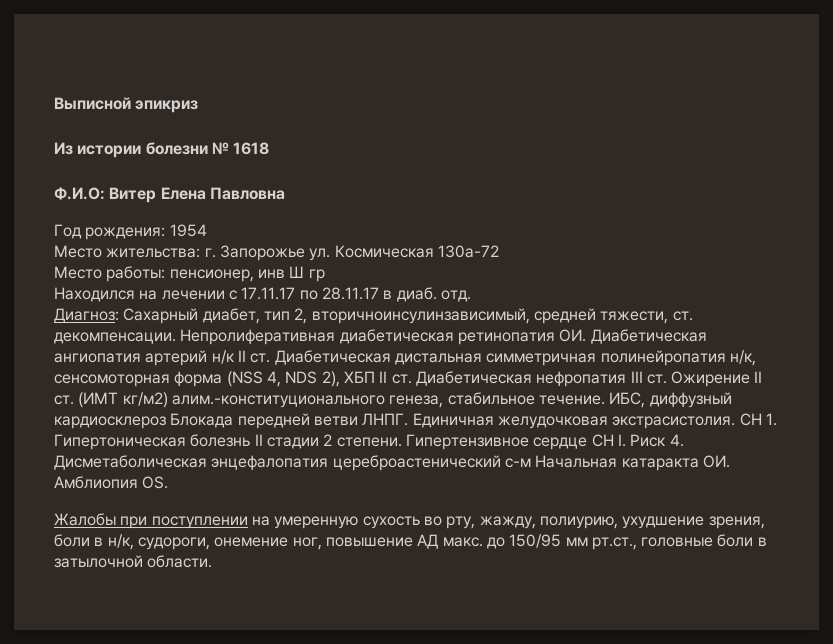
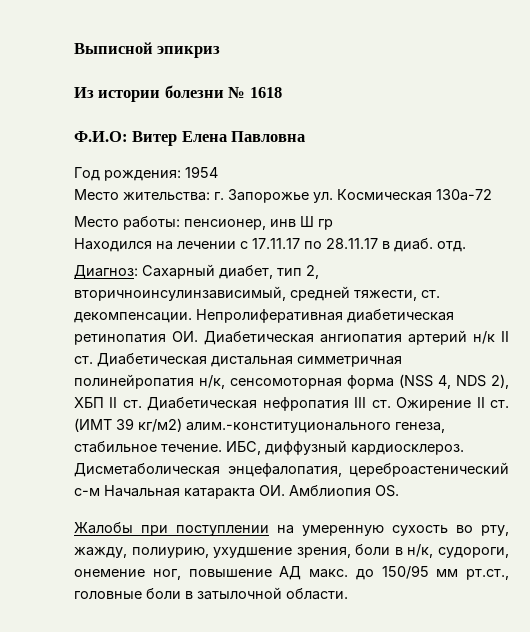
(119, 400) none -> [116,418,134,430] 39
[54,413,777,429] [54,434,684,450] [54,455,329,470] кардиосклероз Блокада передней ветви ЛНПГ. Единичная желудочковая экстрасистолия. СН 1. Гипертоническая болезнь II стадии 2 степени. Гипертензивное сердце СН I. Риск 4. Дисметаболическая энцефалопатия -> [351,444,464,455] [74,463,342,477] кардиосклероз. Дисметаболическая энцефалопатия,

